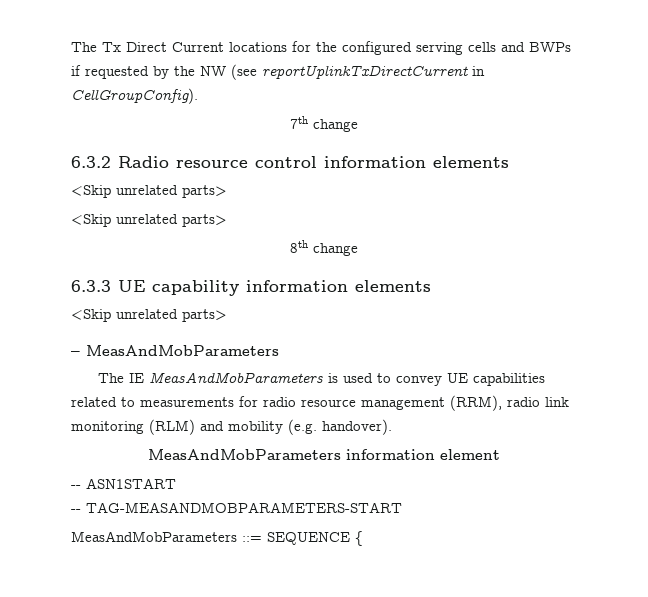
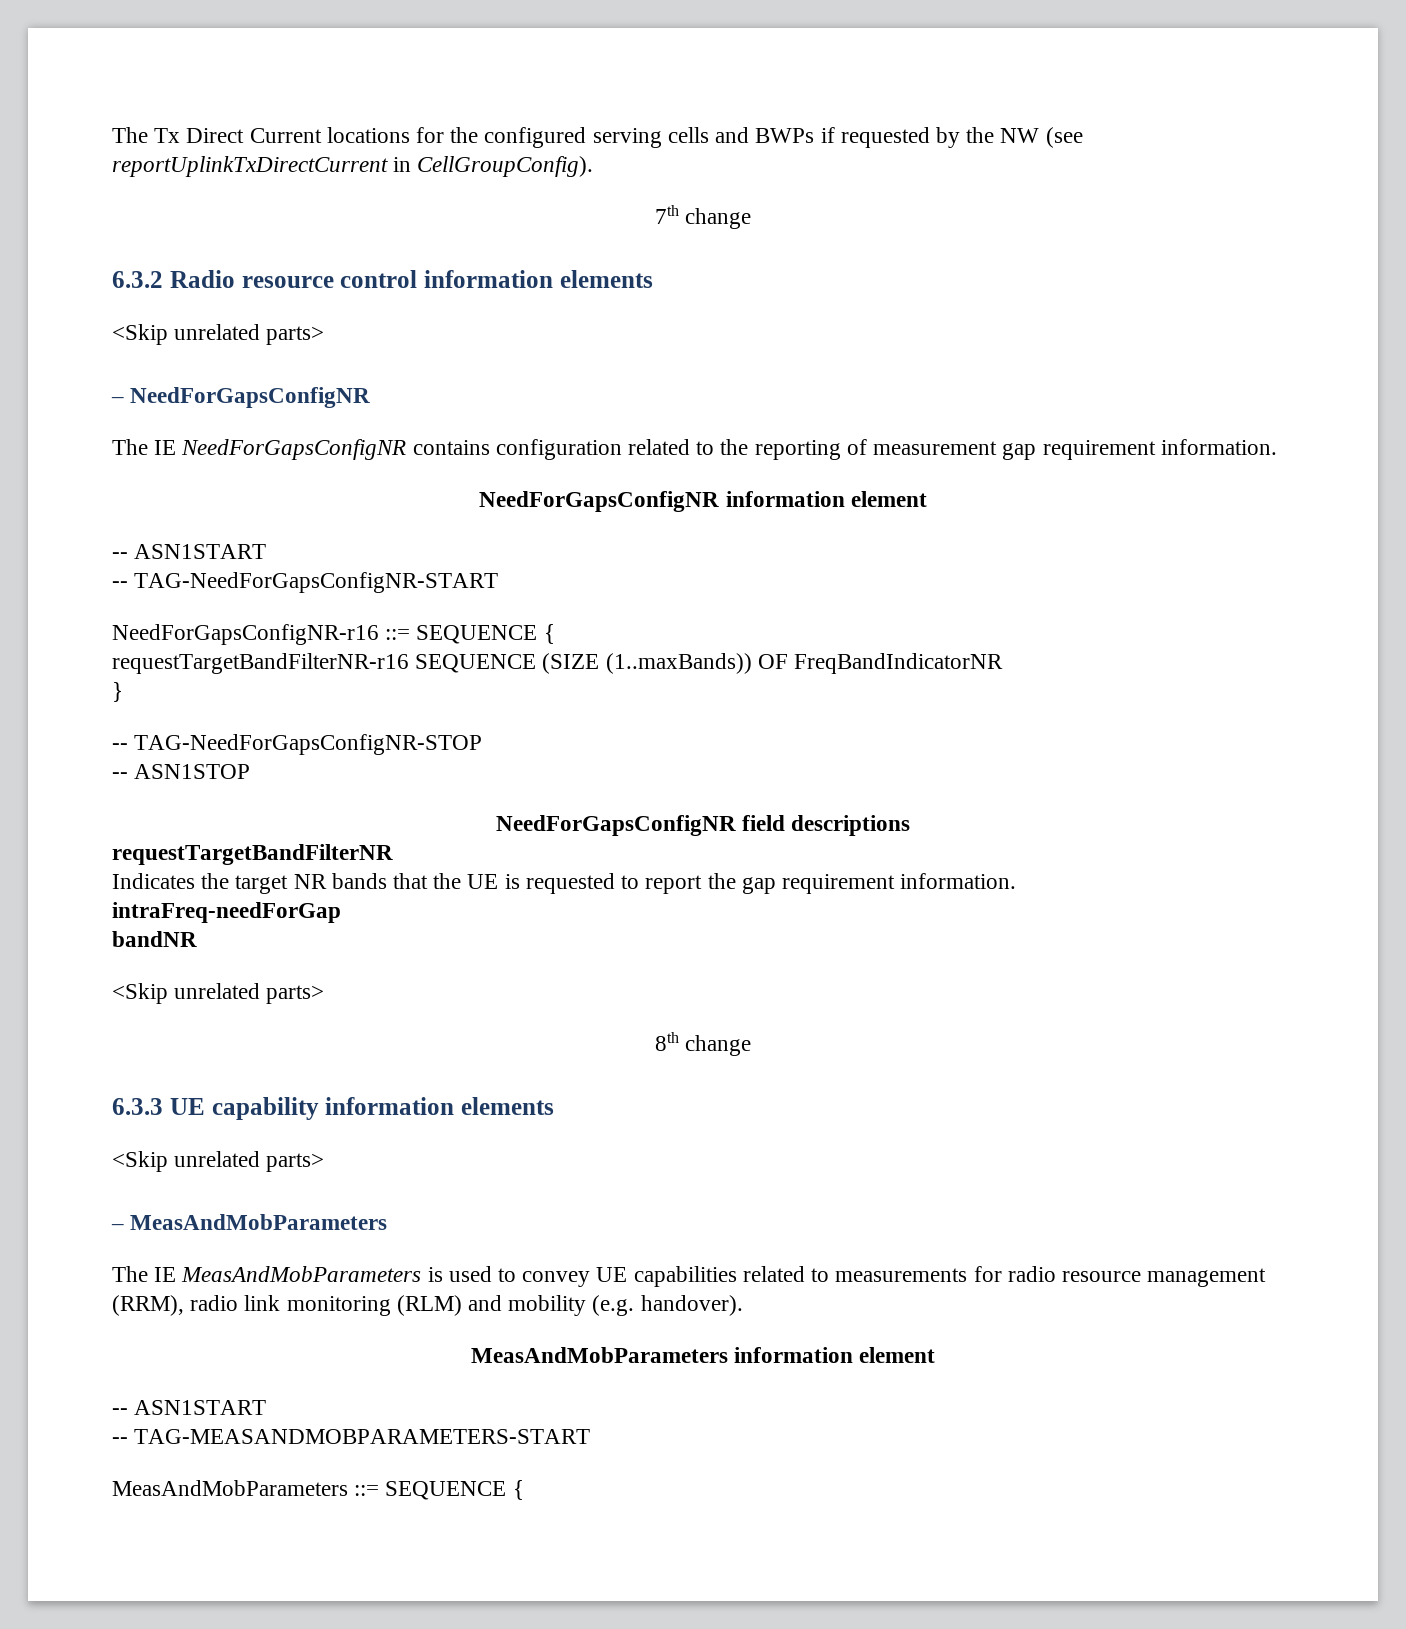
(227, 191) none -> [111,387,371,408] [112,439,1277,460] [479,491,927,512] [112,544,267,559] [112,572,499,593] [112,624,555,645] [112,653,1004,674] [112,682,123,702] [112,734,483,755] [112,764,251,779] [495,815,911,836] [112,844,393,865] [112,873,1017,894] [112,902,341,923] [112,931,197,947] // – NeedForGapsConfigNR // The IE NeedForGapsConfigNR contains configuration related to the reporting of measurement gap requirement information. // NeedForGapsConfigNR information element // -- ASN1START // -- TAG-NeedForGapsConfigNR-START // NeedForGapsConfigNR-r16 ::= SEQUENCE { // requestTargetBandFilterNR-r16 SEQUENCE (SIZE (1..maxBands)) OF FreqBandIndicatorNR // } // -- TAG-NeedForGapsConfigNR-STOP // -- ASN1STOP // NeedForGapsConfigNR field descriptions // requestTargetBandFilterNR // Indicates the target NR bands that the UE is requested to report the gap requirement information. // intraFreq-needForGap // bandNR

